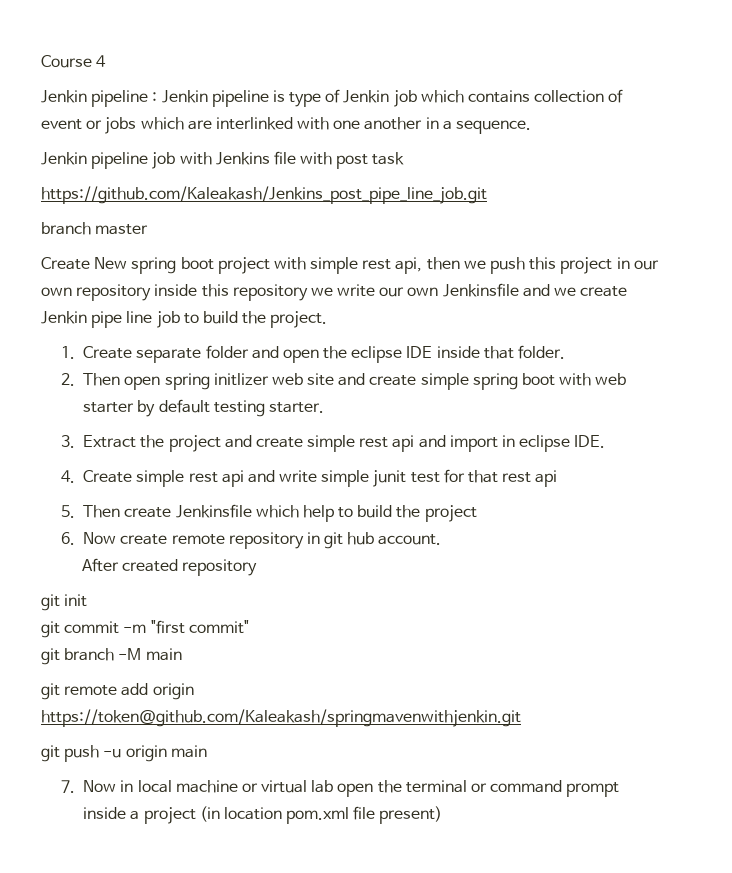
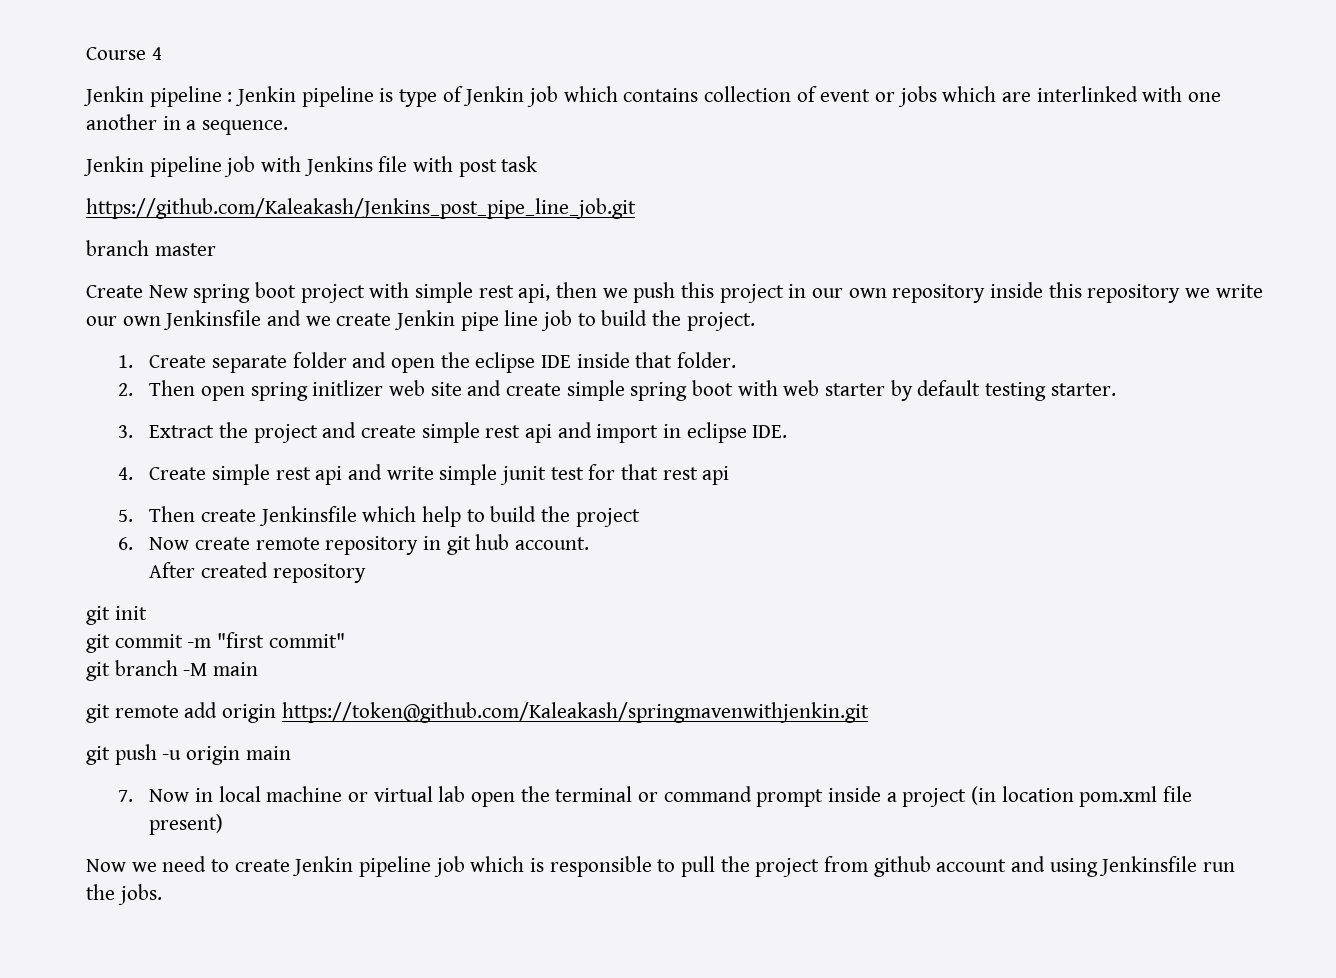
(443, 815) none -> [86,856,1236,877] [86,884,162,905] // Now we need to create Jenkin pipeline job which is responsible to pull the project from github account and using Jenkinsfile run the jobs.

